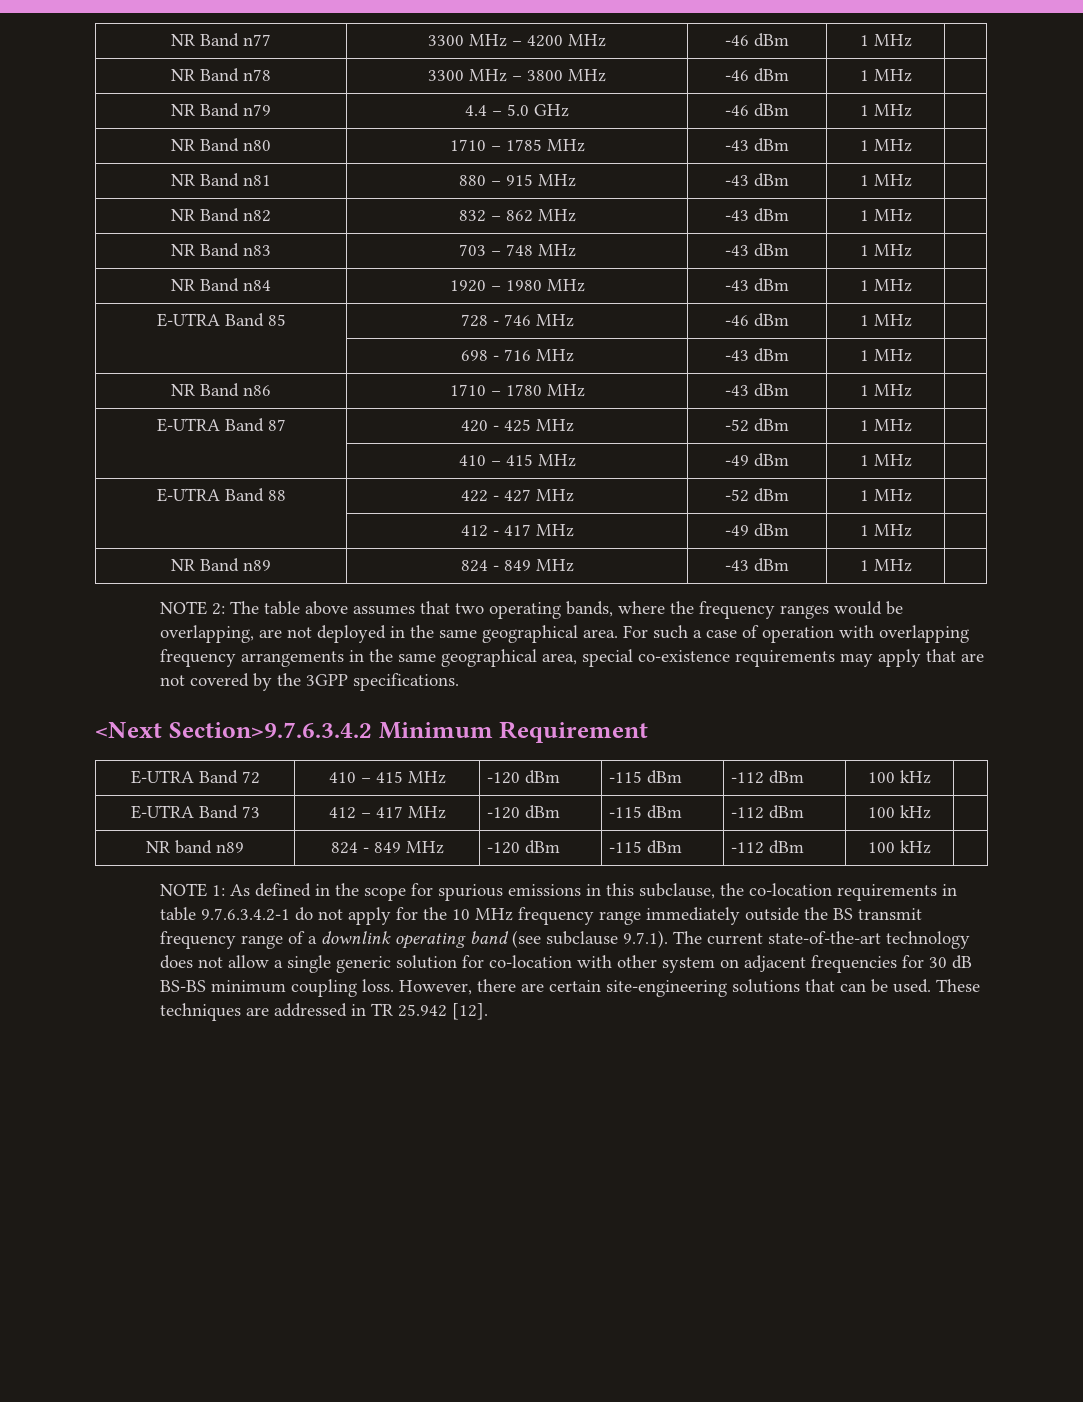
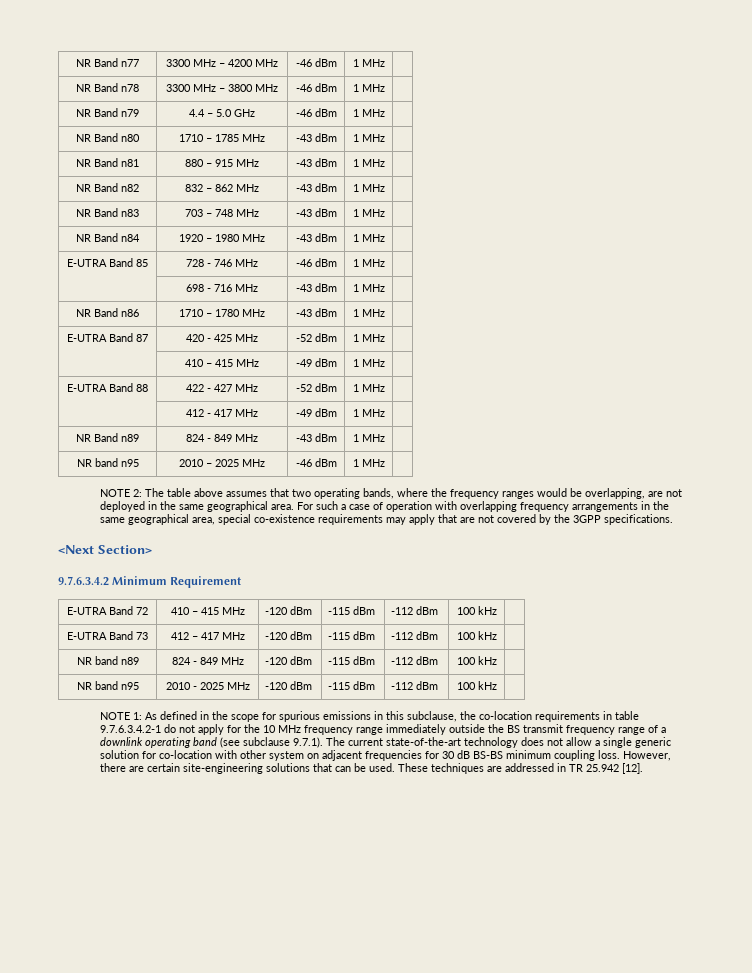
(912, 565) none -> [76,458,139,467] [179,459,265,467] [295,458,337,467] [352,459,385,467] // NR band n95 | 2010 – 2025 MHz | -46 dBm | 1 MHz |
[168,722,372,738] Section>9.7.6.3.4.2 -> [98,545,152,554] [58,576,109,586] Section> // 9.7.6.3.4.2
(931, 847) none -> [76,681,139,690] [165,682,250,690] [265,681,313,690] [328,681,376,690] [391,681,439,690] [456,681,497,690] // NR band n95 | 2010 - 2025 MHz | -120 dBm | -115 dBm | -112 dBm | 100 kHz |

